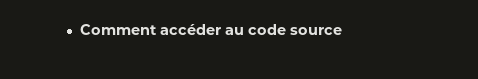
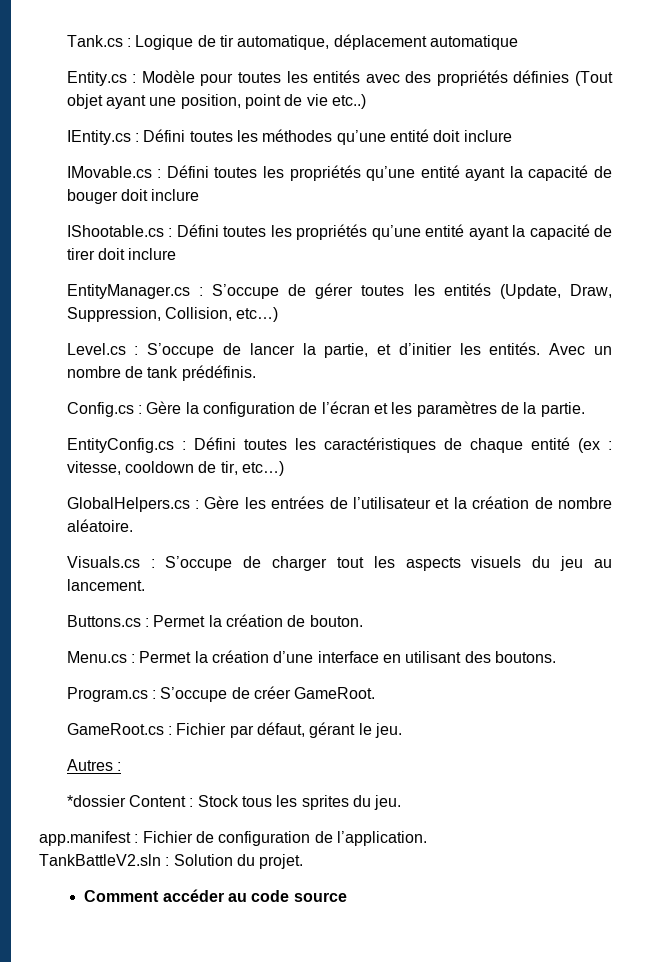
(80, 29) none -> [66,34,518,50] [66,70,613,86] [66,94,366,109] [66,129,512,145] [66,165,612,181] [66,189,200,204] [66,224,613,240] [66,248,177,260] [66,283,612,299] [66,307,279,322] [66,342,612,358] [66,365,256,381] [66,401,585,417] [66,437,613,453] [66,461,284,476] [66,496,612,512] [66,519,133,532] [66,556,613,571] [66,579,145,591] [66,614,363,627] [66,650,556,663] [66,686,376,702] [66,722,402,738] [66,759,122,771] [66,795,402,810] [39,831,427,846] [39,854,304,869] Tank.cs : Logique de tir automatique, déplacement automatique // Entity.cs : Modèle pour toutes les entités avec des propriétés définies (Tout objet ayant une position, point de vie etc..) // IEntity.cs : Défini toutes les méthodes qu’une entité doit inclure // IMovable.cs : Défini toutes les propriétés qu’une entité ayant la capacité de bouger doit inclure // IShootable.cs : Défini toutes les propriétés qu’une entité ayant la capacité de tirer doit inclure // EntityManager.cs : S’occupe de gérer toutes les entités (Update, Draw, Suppression, Collision, etc…) // Level.cs : S’occupe de lancer la partie, et d’initier les entités. Avec un nombre de tank prédéfinis. // Config.cs : Gère la configuration de l’écran et les paramètres de la partie. // EntityConfig.cs : Défini toutes les caractéristiques de chaque entité (ex : vitesse, cooldown de tir, etc…) // GlobalHelpers.cs : Gère les entrées de l’utilisateur et la création de nombre aléatoire. // Visuals.cs : S’occupe de charger tout les aspects visuels du jeu au lancement. // Buttons.cs : Permet la création de bouton. // Menu.cs : Permet la création d’une interface en utilisant des boutons. // Program.cs : S’occupe de créer GameRoot. // GameRoot.cs : Fichier par défaut, gérant le jeu. // Autres : // *dossier Content : Stock tous les sprites du jeu. // app.manifest : Fichier de configuration de l’application. // TankBattleV2.sln : Solution du projet. //

